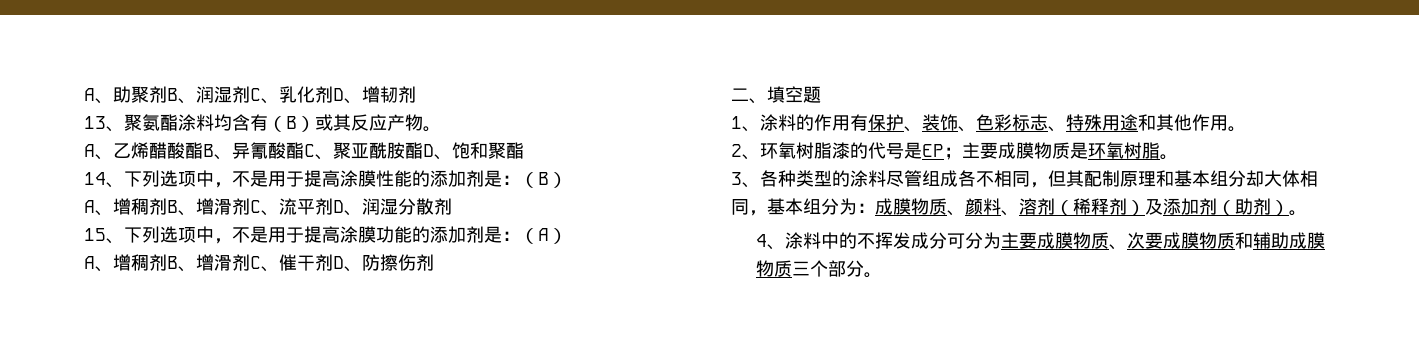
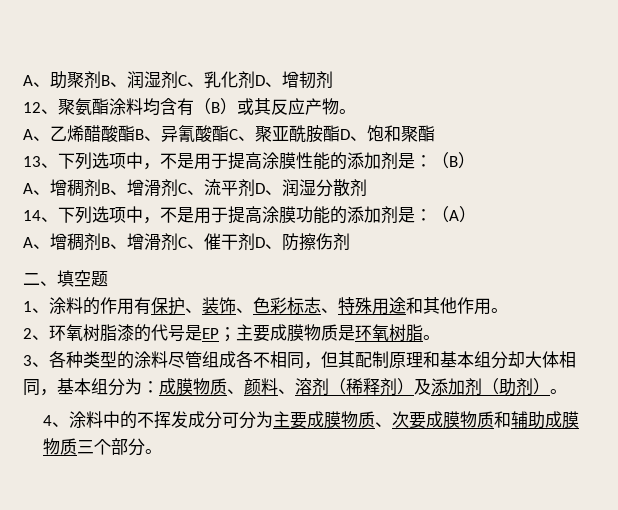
[84,116,106,129] 13 -> [23,102,41,113] 12
[84,172,106,185] 14 -> [23,156,41,167] 13
[84,228,106,241] 15 -> [23,210,41,221] 14

